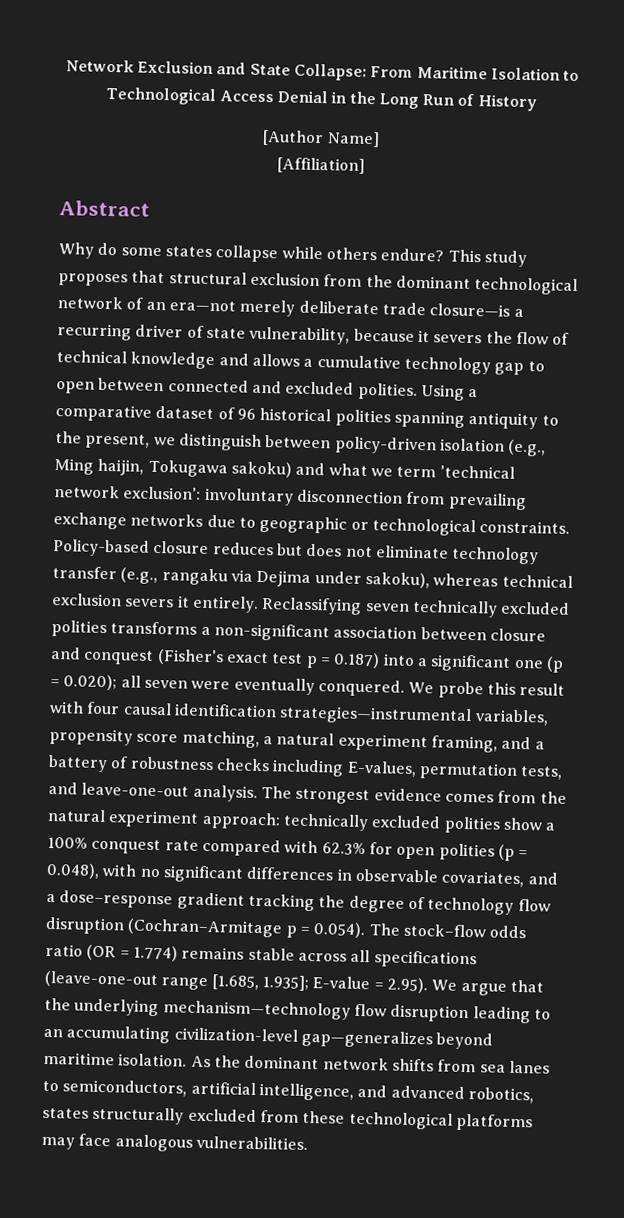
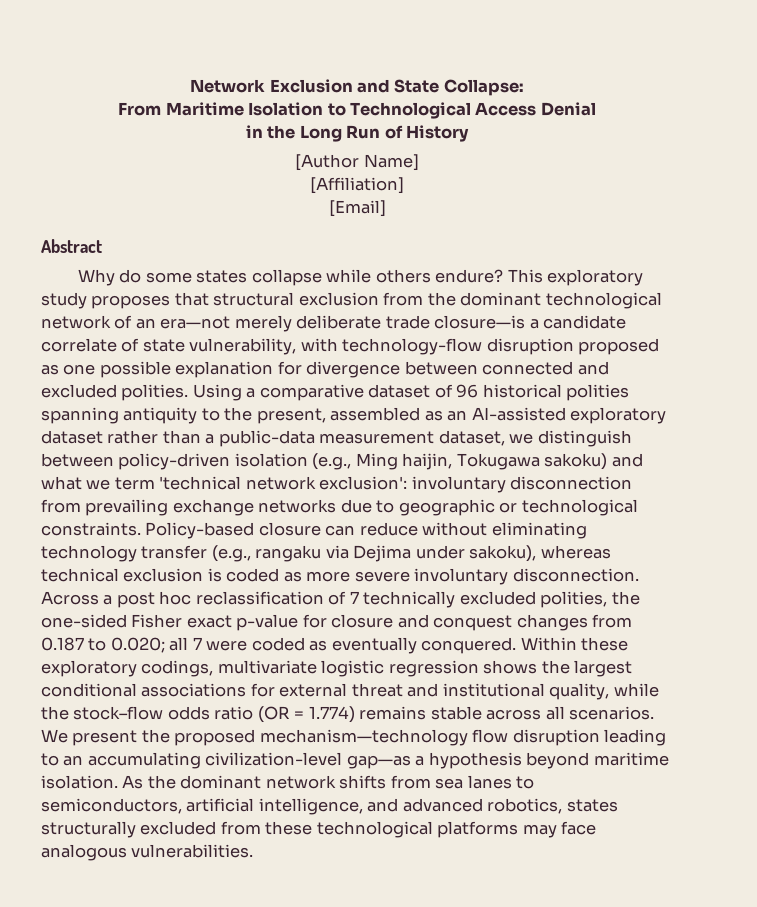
(367, 72) none -> (524, 87) //
(328, 97) none -> (596, 109) //
(365, 165) none -> [328,200,386,217] // [Email]
(481, 256) none -> [546,269,643,286] exploratory
[57,323,184,341] recurring driver -> [543,315,627,329] [41,338,117,352] candidate correlate
[353,328,570,345] [56,350,545,376] [56,381,95,394] because it severs the flow of technical knowledge and allows a cumulative technology gap to open -> [300,338,660,355] [41,361,401,378] with technology-flow disruption proposed as one possible explanation for divergence
(151, 441) none -> [330,407,667,424] [41,430,505,447] assembled as an AI-assisted exploratory dataset rather than a public-data measurement dataset,
[212,542,449,559] reduces but does not eliminate -> [325,522,587,539] can reduce without eliminating
[125,595,571,618] [51,620,546,642] [50,647,564,673] [50,674,566,699] [49,700,549,726] [49,727,545,753] [48,754,564,780] [48,781,567,805] [47,808,556,834] [47,836,529,861] [46,862,558,888] [46,890,551,915] [45,916,400,939] severs it entirely. Reclassifying seven technically excluded polities transforms a non-significant association between closure and conquest (Fisher's exact test p = 0.187) into a significant one (p = 0.020); all seven were eventually conquered. We probe this result with four causal identification strategies—instrumental variables, propensity score matching, a natural experiment framing, and a battery of robustness checks including E-values, permutation tests, and leave-one-out analysis. The strongest evidence comes from the natural experiment approach: technically excluded polities show a 100% conquest rate compared with 62.3% for open polities (p = 0.048), with no significant differences in observable covariates, and a dose–response gradient tracking the degree of technology flow disruption (Cochran–Armitage p = 0.054). The -> [207,568,639,585] [41,591,640,608] [41,614,633,631] [41,637,629,654] [41,660,633,677] [41,683,659,700] [41,706,69,720] is coded as more severe involuntary disconnection. Across a post hoc reclassification of 7 technically excluded polities, the one-sided Fisher exact p-value for closure and conquest changes from 0.187 to 0.020; all 7 were coded as eventually conquered. Within these exploratory codings, multivariate logistic regression shows the largest conditional associations for external threat and institutional quality, while the
[373,950,477,969] [44,970,544,996] [44,997,160,1017] specifications (leave-one-out range [1.685, 1.935]; E-value = 2.95). We argue that the underlying -> [569,706,655,720] [41,729,256,746] scenarios. We present the proposed
[300,1029,433,1049] gap—generalizes -> [346,752,522,769] gap—as a hypothesis

